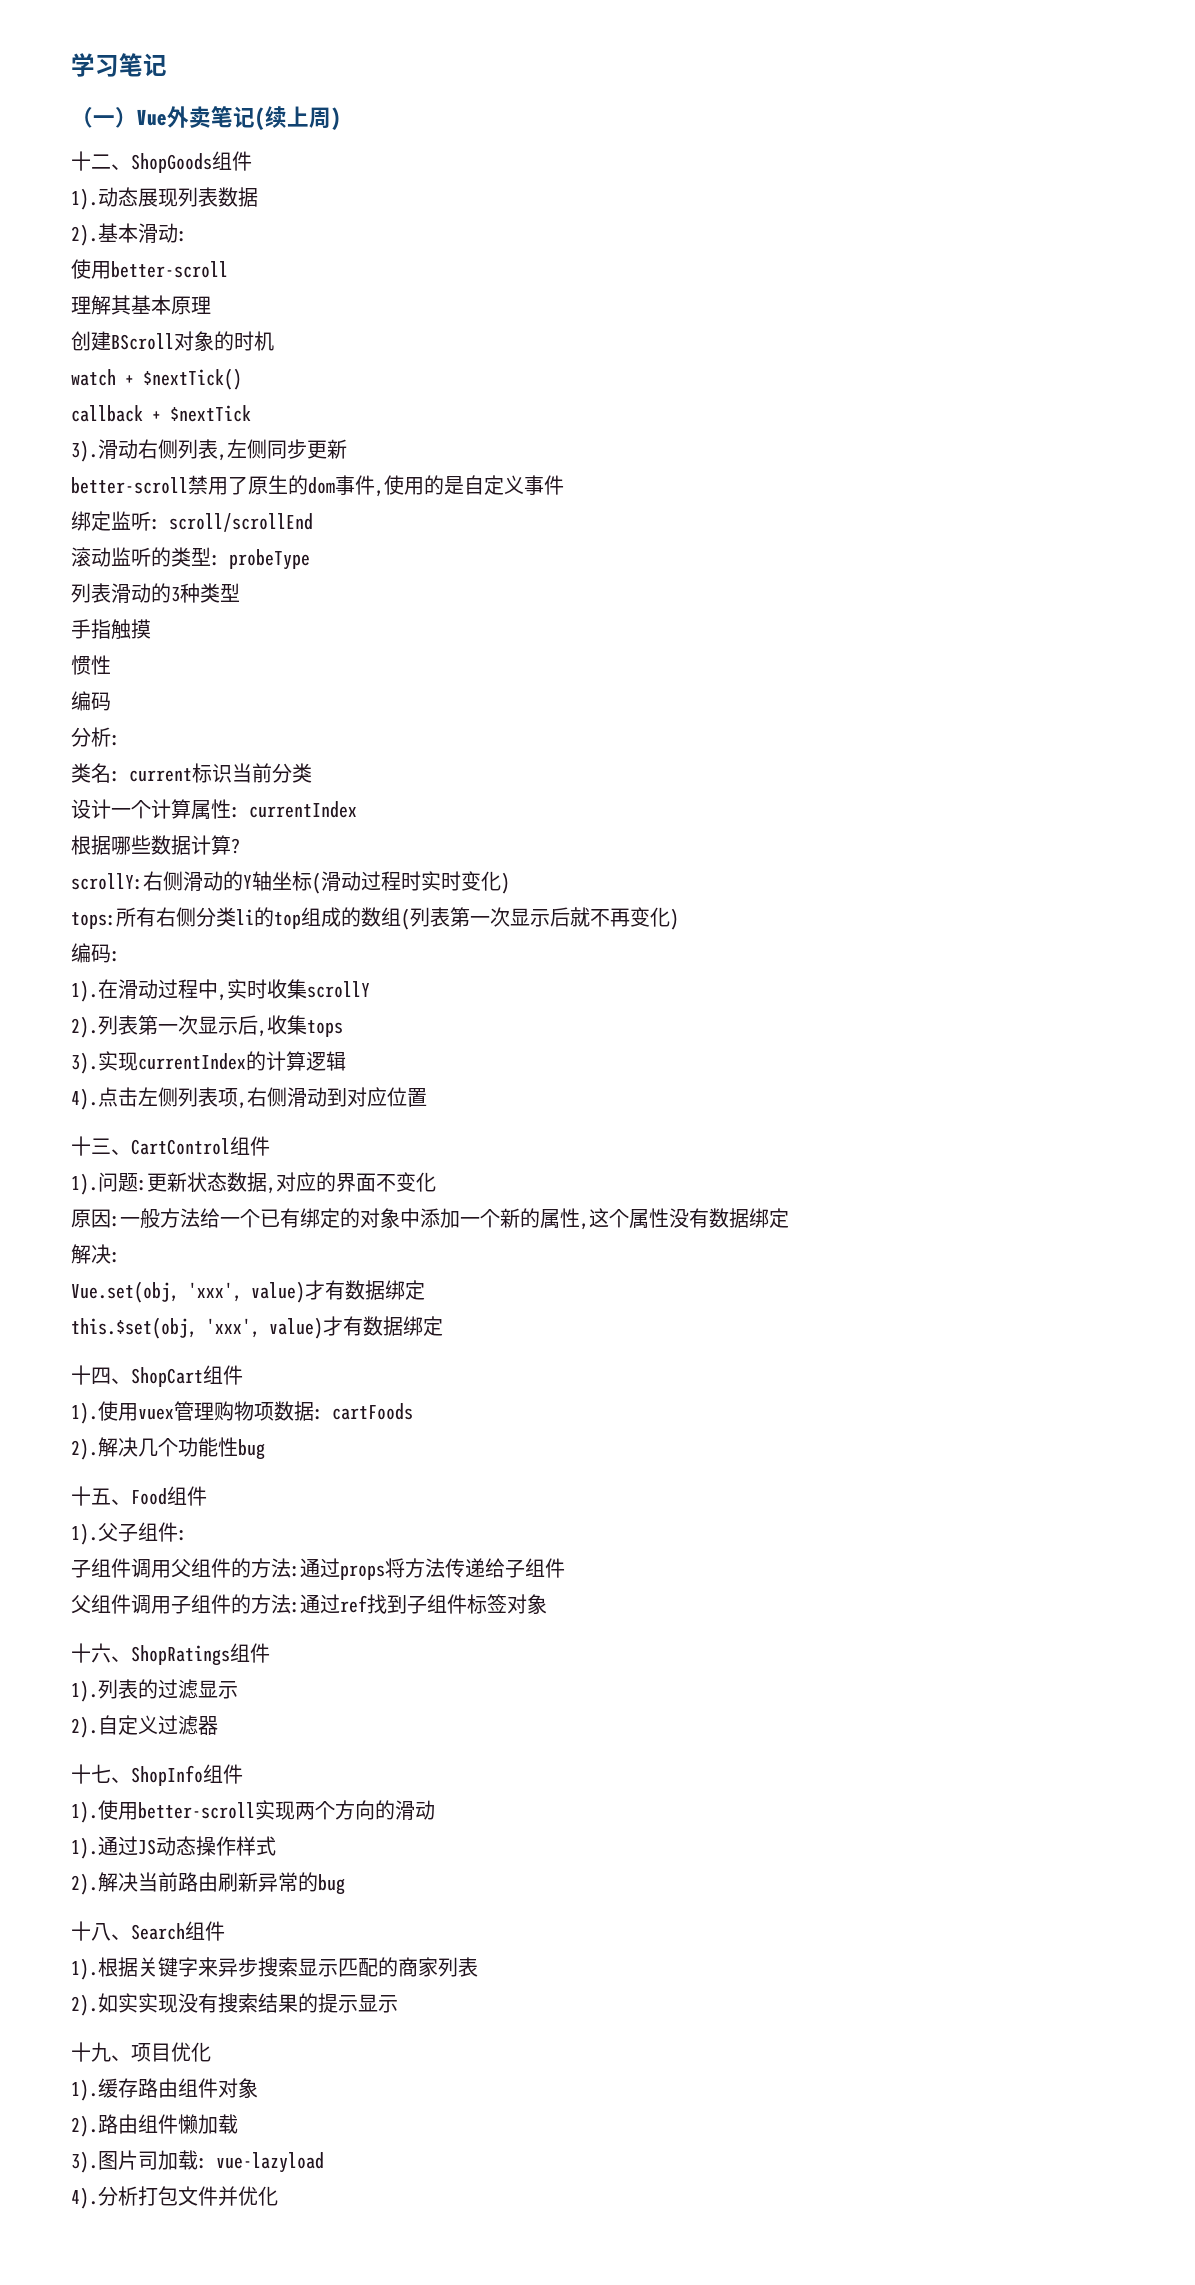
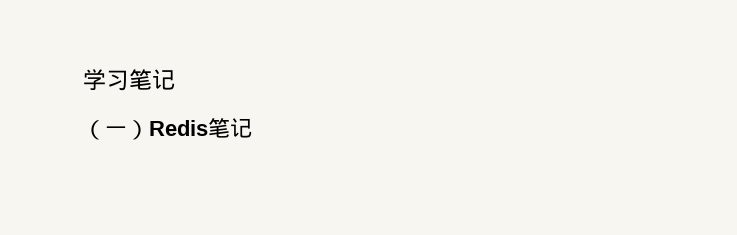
[137,106,341,130] [71,151,252,173] [71,187,258,210] [71,223,187,246] [71,259,228,279] [71,295,211,315] [71,331,274,351] [71,368,242,390] [71,405,251,422] [71,439,347,462] [71,475,564,497] [71,511,313,532] [71,547,310,570] [71,583,240,603] [71,619,151,640] [71,655,111,675] [71,691,111,711] [71,727,120,747] [71,763,312,783] [71,799,357,820] [71,835,240,855] [71,871,510,894] [71,907,679,930] [71,943,120,963] [71,979,370,1002] [71,1015,343,1038] [71,1051,346,1074] [71,1087,427,1110] [71,1136,270,1156] [71,1172,436,1195] [71,1208,789,1230] [71,1244,120,1264] [71,1280,425,1303] [71,1316,443,1339] [71,1365,243,1387] [71,1401,413,1424] [71,1437,265,1460] [71,1486,207,1506] [71,1522,187,1545] [71,1558,565,1580] [71,1594,547,1614] [71,1643,270,1666] [71,1679,238,1702] [71,1715,218,1738] [71,1764,243,1786] [71,1800,435,1823] [71,1836,276,1859] [71,1872,345,1895] [71,1921,225,1941] [71,1957,478,1980] [71,1993,398,2016] [71,2042,211,2062] [71,2078,258,2101] [71,2114,238,2137] [71,2150,324,2173] [71,2186,278,2209] Vue外卖笔记(续上周) // 十二、ShopGoods组件 // 1).动态展现列表数据 // 2).基本滑动: // 使用better-scroll // 理解其基本原理 // 创建BScroll对象的时机 // watch + $nextTick() // callback + $nextTick // 3).滑动右侧列表,左侧同步更新 // better-scroll禁用了原生的dom事件,使用的是自定义事件 // 绑定监听: scroll/scrollEnd // 滚动监听的类型: probeType // 列表滑动的3种类型 // 手指触摸 // 惯性 // 编码 // 分析: // 类名: current标识当前分类 // 设计一个计算属性: currentIndex // 根据哪些数据计算? // scrollY:右侧滑动的Y轴坐标(滑动过程时实时变化) // tops:所有右侧分类li的top组成的数组(列表第一次显示后就不再变化) // 编码: // 1).在滑动过程中,实时收集scrollY // 2).列表第一次显示后,收集tops // 3).实现currentIndex的计算逻辑 // 4).点击左侧列表项,右侧滑动到对应位置 // 十三、CartControl组件 // 1).问题:更新状态数据,对应的界面不变化 // 原因:一般方法给一个已有绑定的对象中添加一个新的属性,这个属性没有数据绑定 // 解决: // Vue.set(obj, 'xxx', value)才有数据绑定 // this.$set(obj, 'xxx', value)才有数据绑定 // 十四、ShopCart组件 // 1).使用vuex管理购物项数据: cartFoods // 2).解决几个功能性bug // 十五、Food组件 // 1).父子组件: // 子组件调用父组件的方法:通过props将方法传递给子组件 // 父组件调用子组件的方法:通过ref找到子组件标签对象 // 十六、ShopRatings组件 // 1).列表的过滤显示 // 2).自定义过滤器 // 十七、ShopInfo组件 // 1).使用better-scroll实现两个方向的滑动 // 1).通过JS动态操作样式 // 2).解决当前路由刷新异常的bug // 十八、Search组件 // 1).根据关键字来异步搜索显示匹配的商家列表 // 2).如实实现没有搜索结果的提示显示 // 十九、项目优化 // 1).缓存路由组件对象 // 2).路由组件懒加载 // 3).图片司加载: vue-lazyload // 4).分析打包文件并优化 -> [149,118,252,138] Redis笔记

